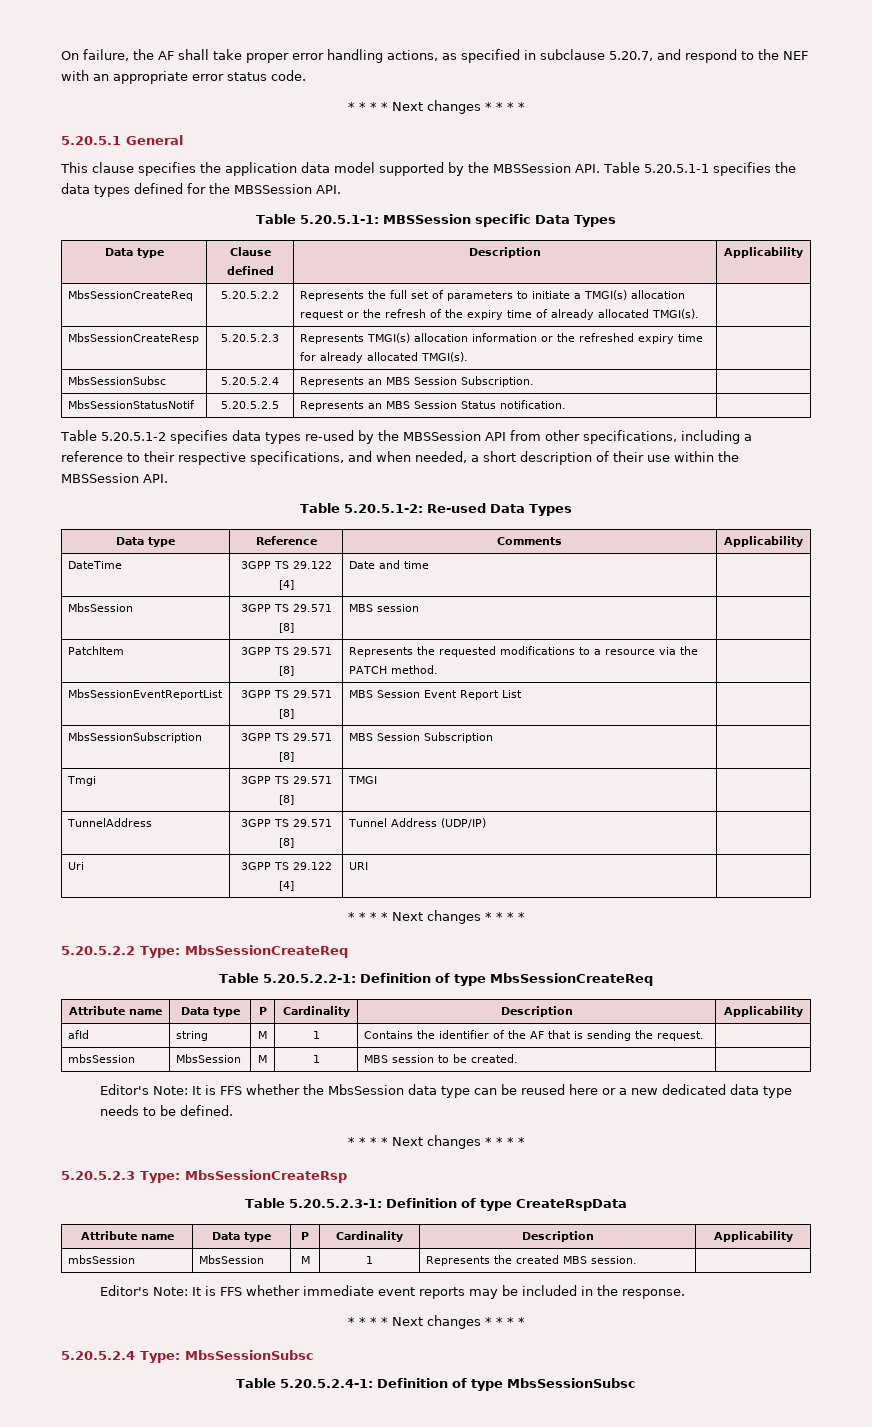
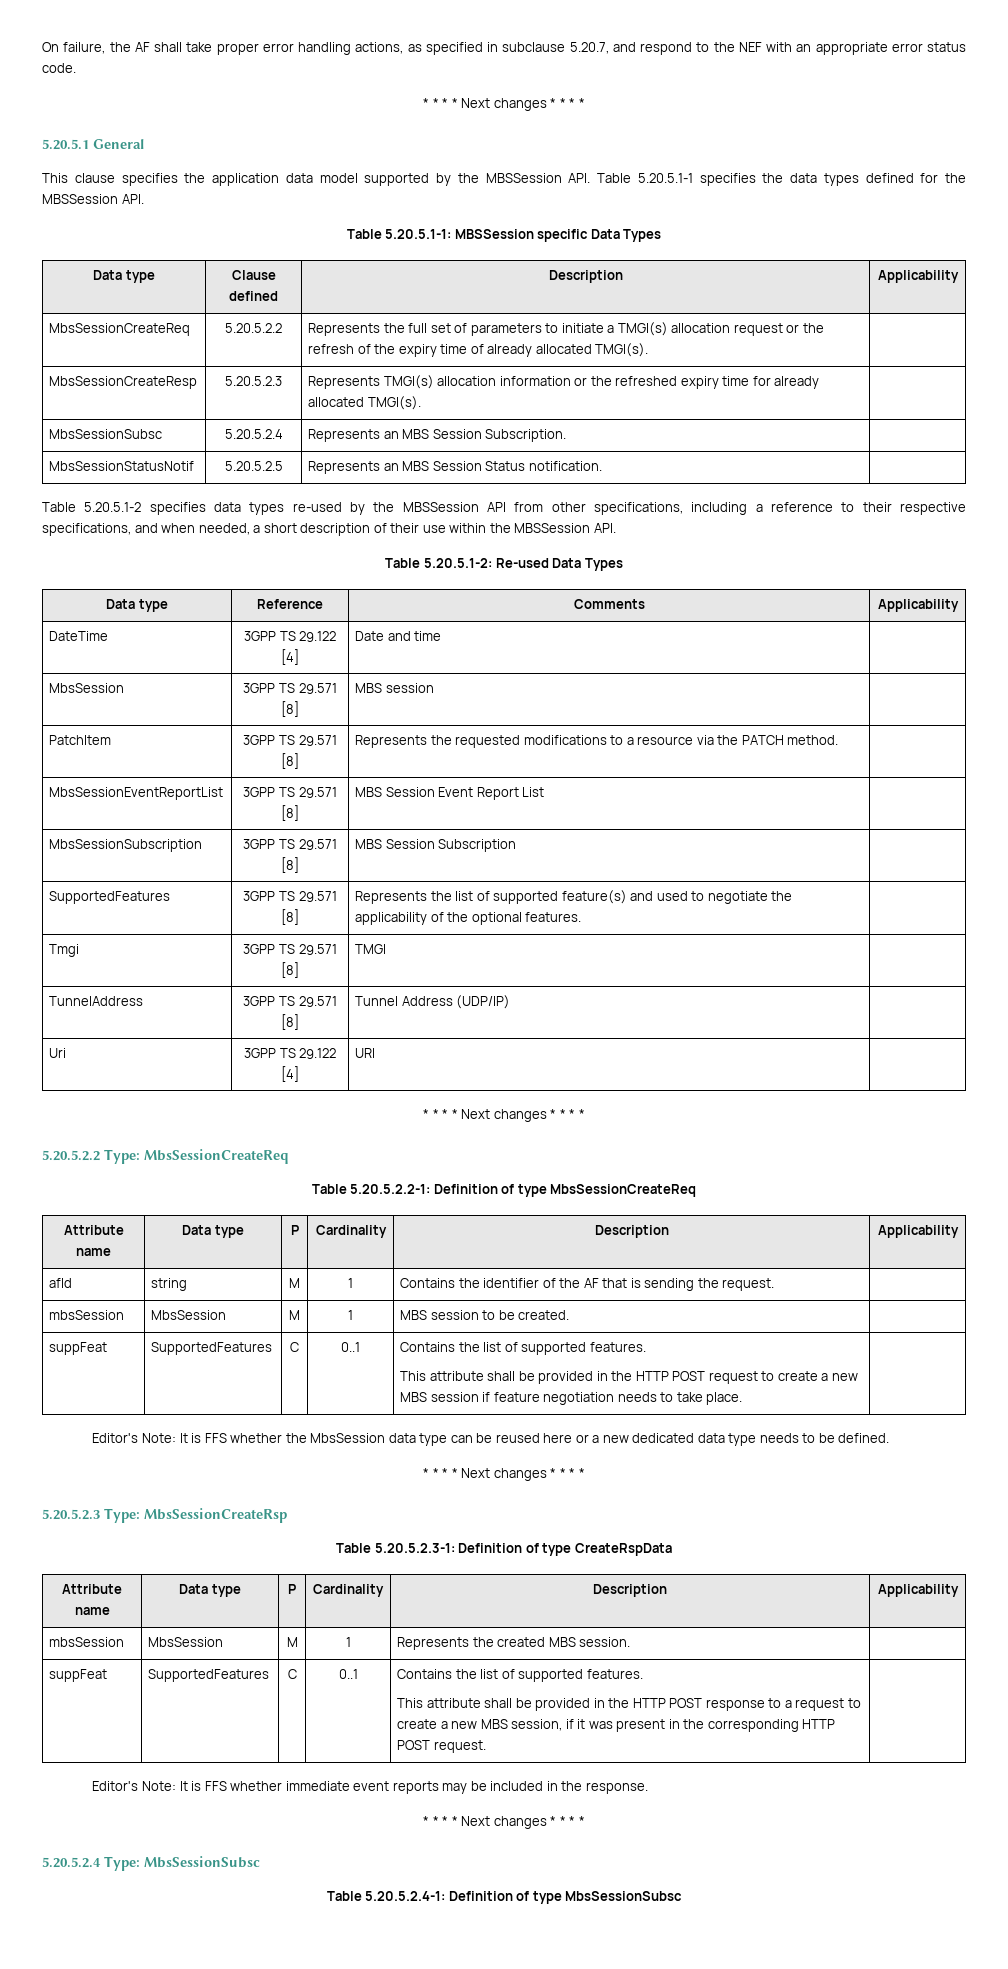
(493, 737) none -> [49,891,171,904] [243,891,337,902] [281,909,299,925] [355,890,793,904] [355,912,582,925] // SupportedFeatures | 3GPP TS 29.571 [8] | Represents the list of supported feature(s) and used to negotiate the applicability of the optional features. |
(518, 1058) none -> [49,1342,108,1355] [151,1342,273,1355] [290,1342,299,1352] [341,1342,360,1352] [400,1342,646,1355] [400,1371,858,1384] [400,1392,743,1405] // suppFeat | SupportedFeatures | C | 0..1 | Contains the list of supported features. // This attribute shall be provided in the HTTP POST request to create a new MBS session if feature negotiation needs to take place. |
(637, 1260) none -> [49,1669,108,1682] [148,1669,270,1682] [287,1669,297,1679] [338,1669,358,1679] [397,1669,643,1682] [397,1698,861,1711] [397,1719,836,1732] [397,1740,486,1753] // suppFeat | SupportedFeatures | C | 0..1 | Contains the list of supported features. // This attribute shall be provided in the HTTP POST response to a request to create a new MBS session, if it was present in the corresponding HTTP POST request. |

